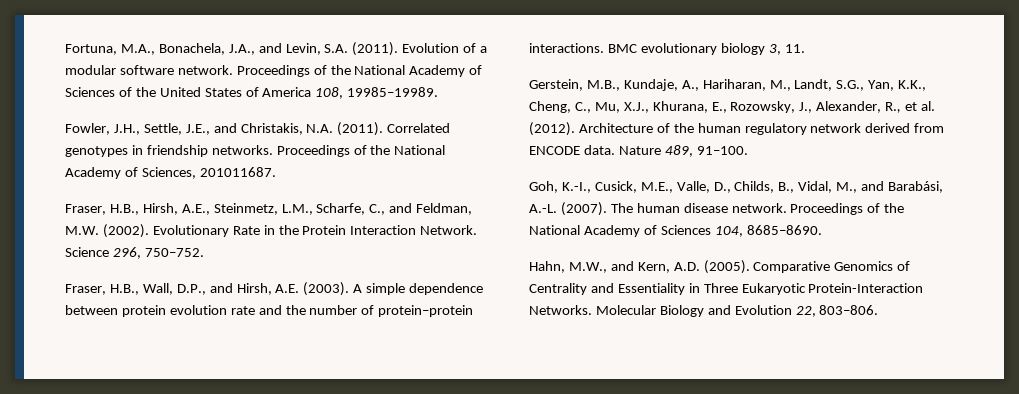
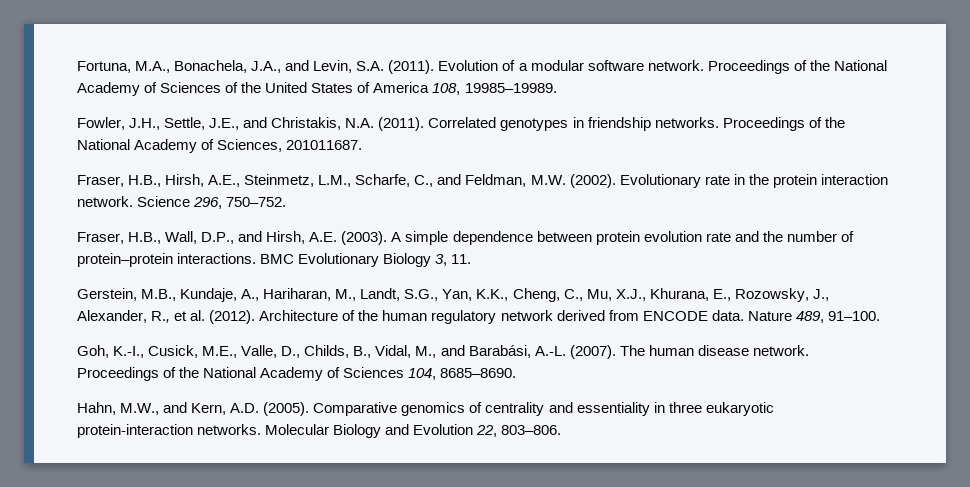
[232,226,260,235] Rate -> [704,175,730,185] rate
[302,225,478,235] Protein Interaction Network. -> [772,174,888,188] [77,196,133,207] protein interaction network.
[640,43,765,55] evolutionary biology -> [298,253,432,267] Evolutionary Biology
[834,261,911,271] [529,283,924,295] [529,305,592,315] Genomics of Centrality and Essentiality in Three Eukaryotic Protein-Interaction Networks. -> [401,402,774,416] [77,424,262,438] genomics of centrality and essentiality in three eukaryotic protein-interaction networks.

